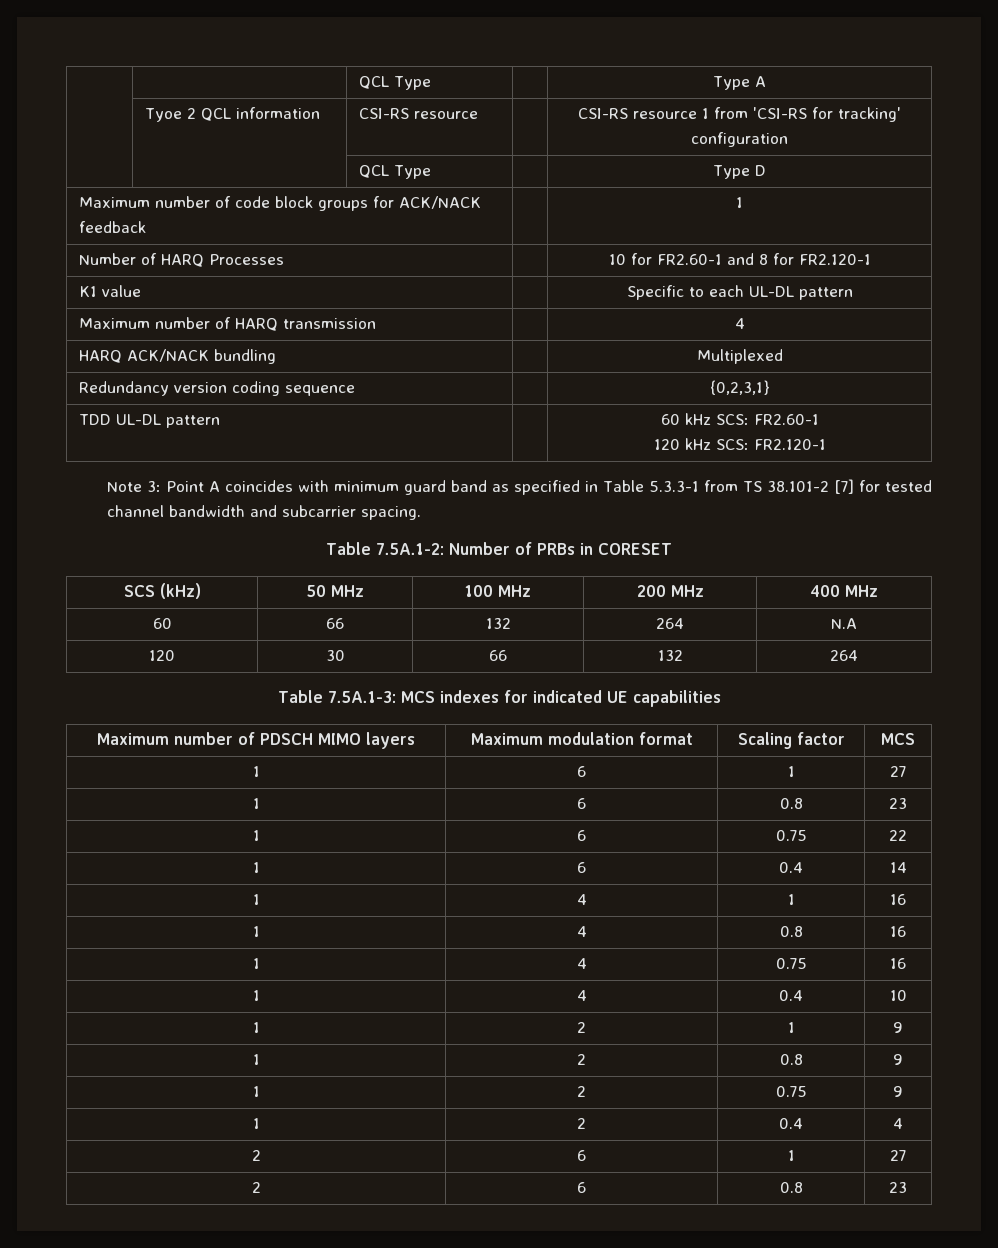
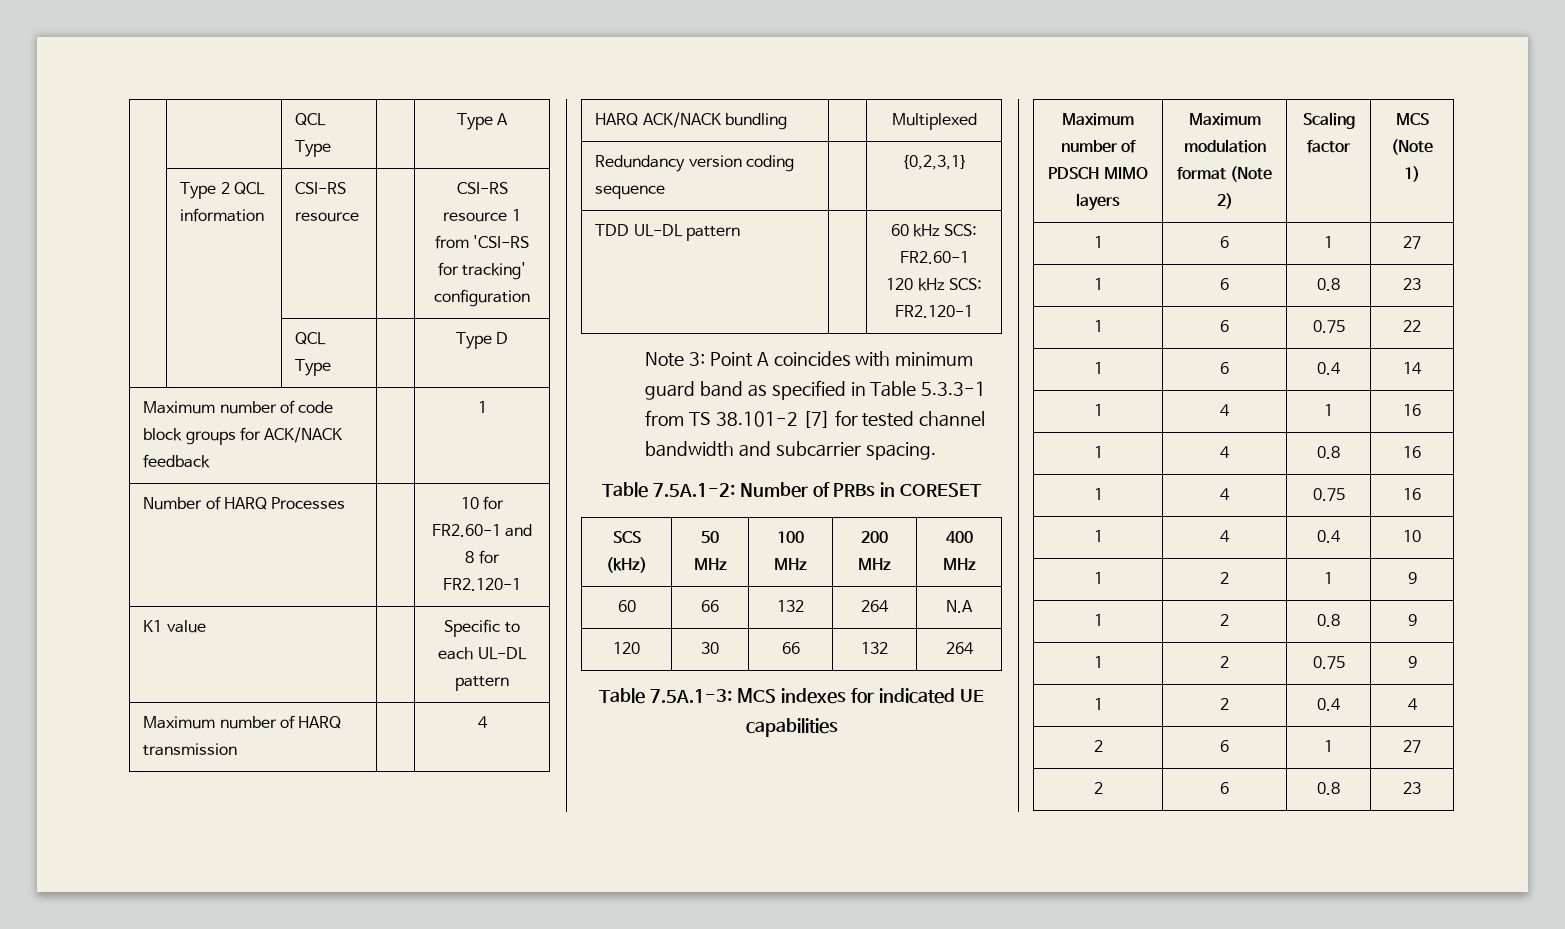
[145,108,183,122] Tyoe -> [180,182,217,199] Type
(693, 738) none -> [1230,166,1273,182] [1216,193,1233,209] (Note 2)
(915, 739) none -> [1391,139,1433,155] [1404,166,1420,182] (Note 1)

